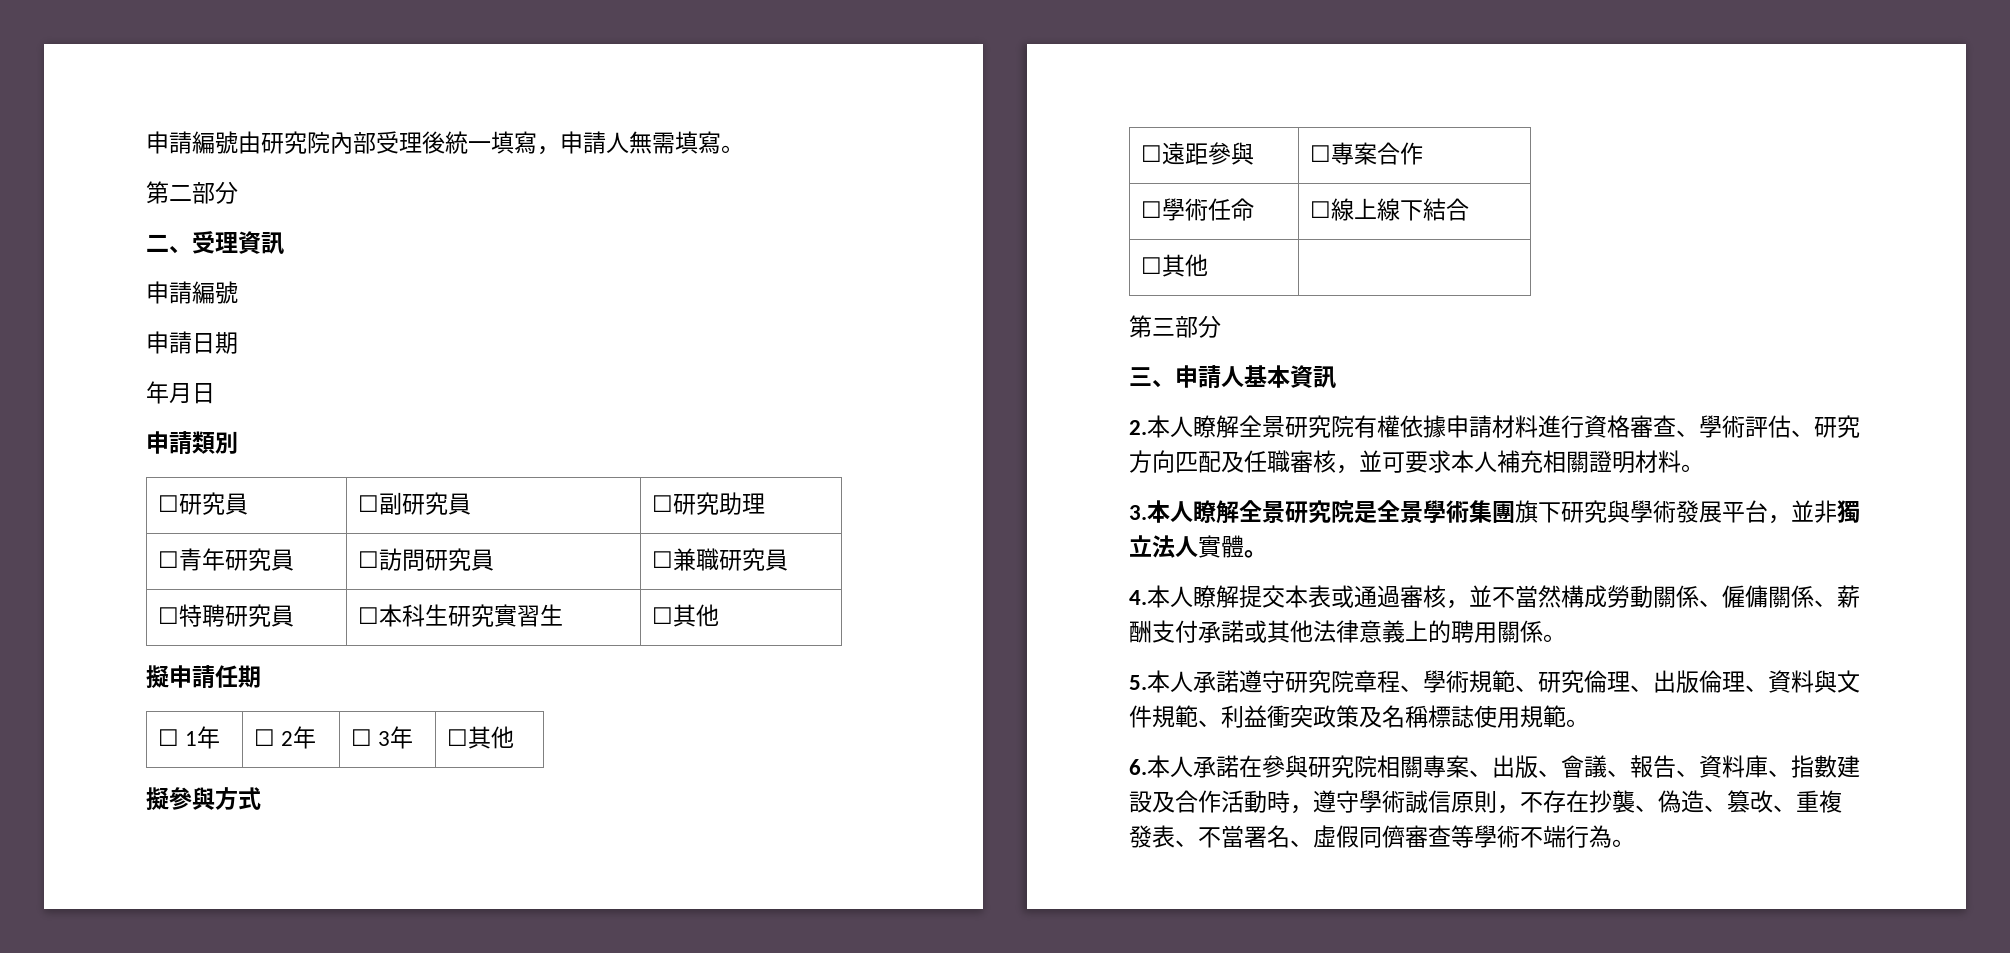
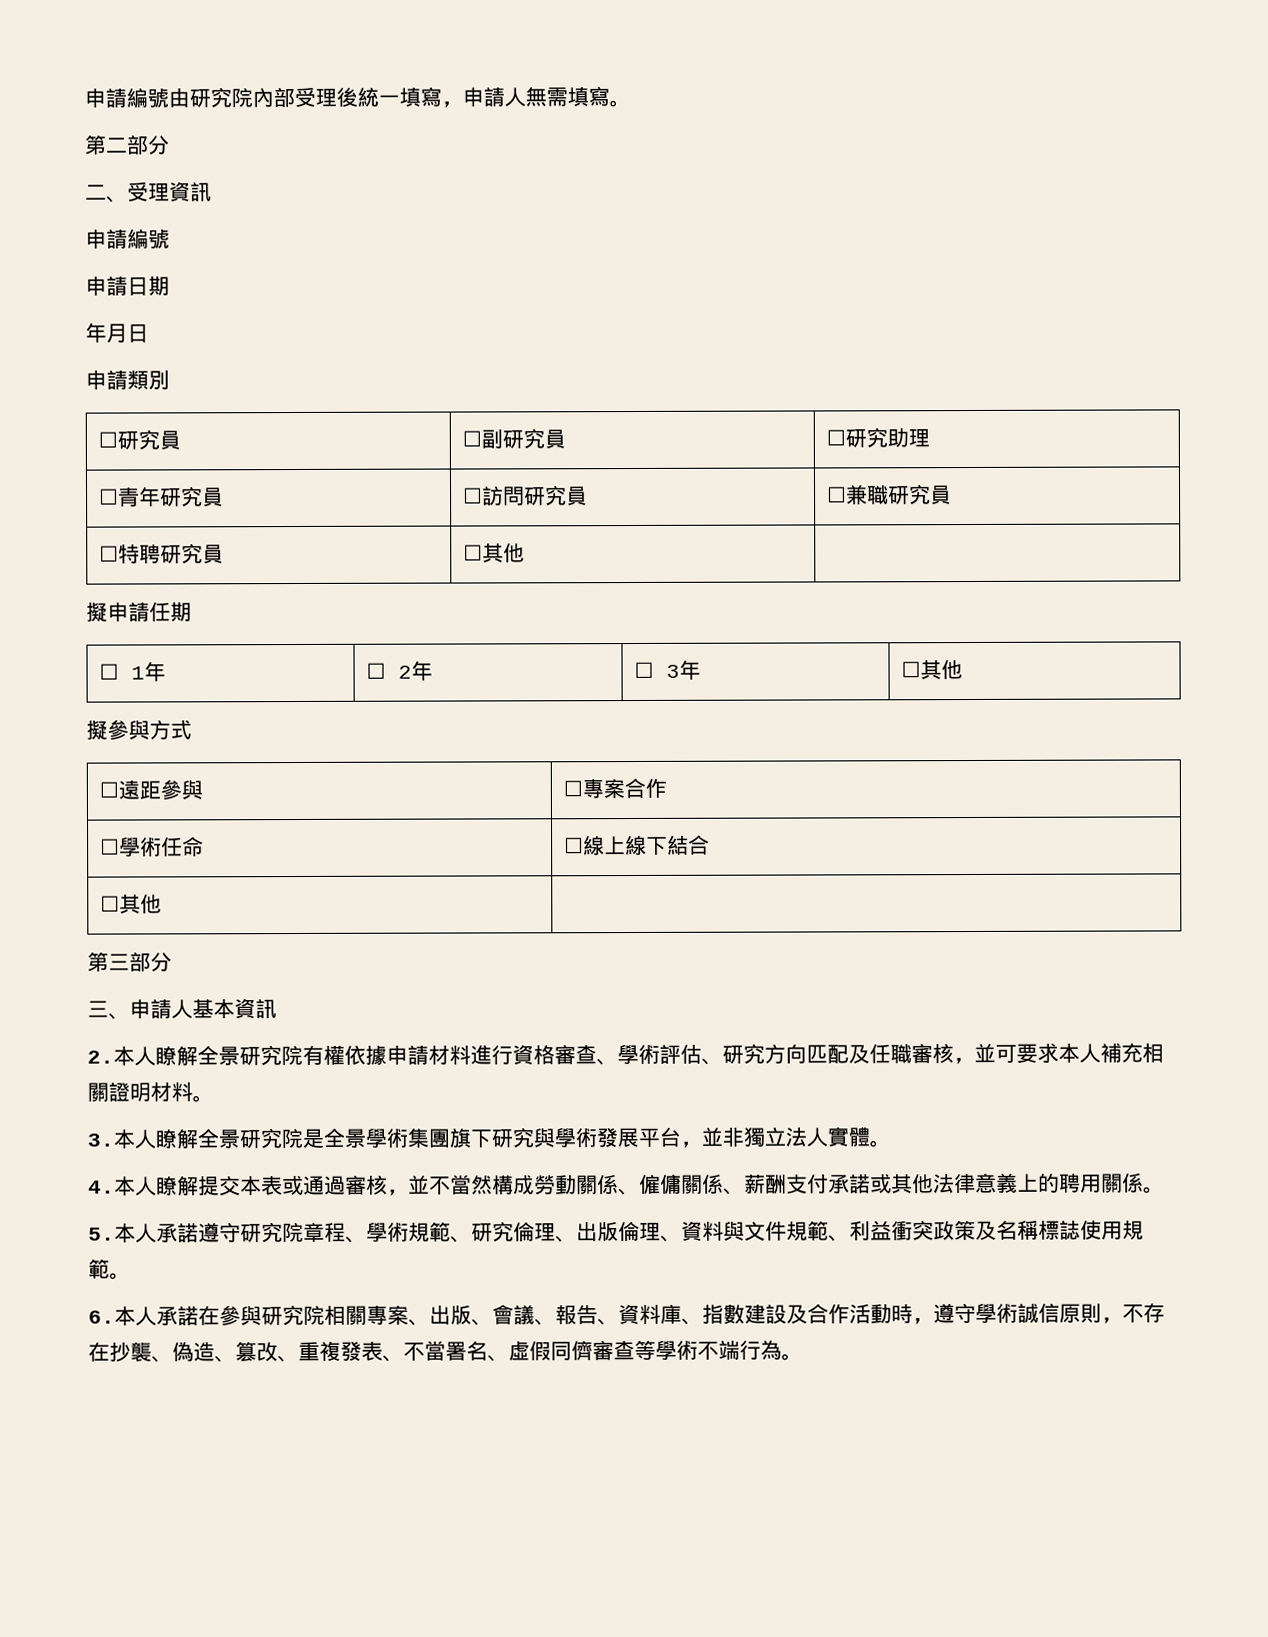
[357,604,563,627] [651,604,719,627] | ☐本科生研究實習生 | ☐其他 -> [463,543,526,563] | ☐其他 |

